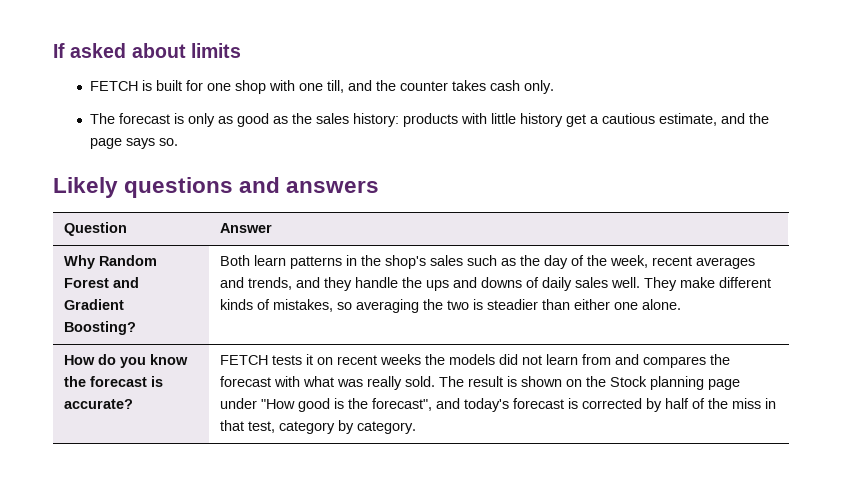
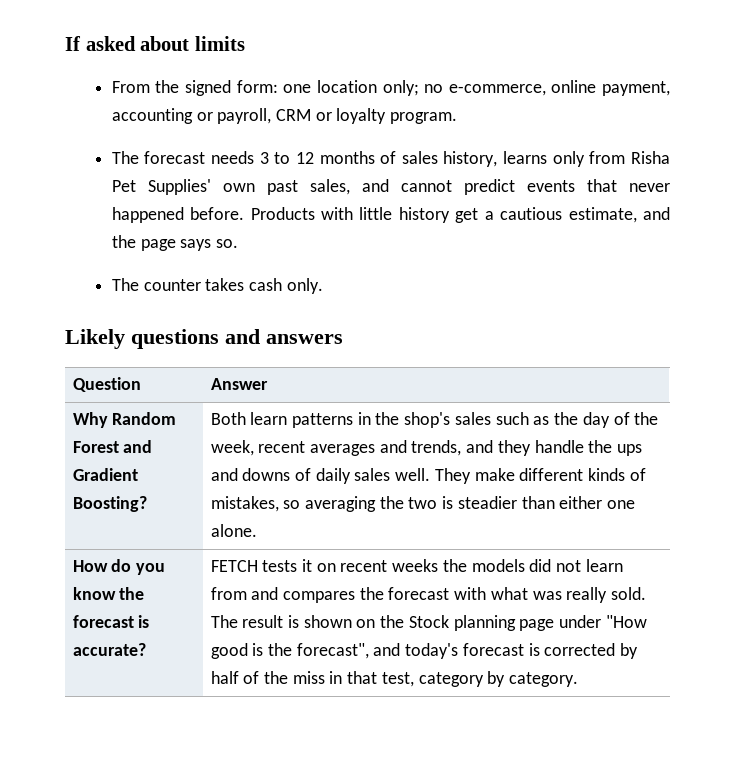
[90,80,555,94] [90,113,459,127] FETCH is built for one shop with one till, and the counter takes cash only. // The forecast is only as good as the sales history: products -> [111,80,671,96] [111,108,458,124] [111,151,671,167] [111,179,670,195] [111,207,315,223] From the signed form: one location only; no e-commerce, online payment, accounting or payroll, CRM or loyalty program. // The forecast needs 3 to 12 months of sales history, learns only from Risha Pet Supplies' own past sales, and cannot predict events that never happened before. Products
(179, 142) none -> [111,278,323,294] // The counter takes cash only.

